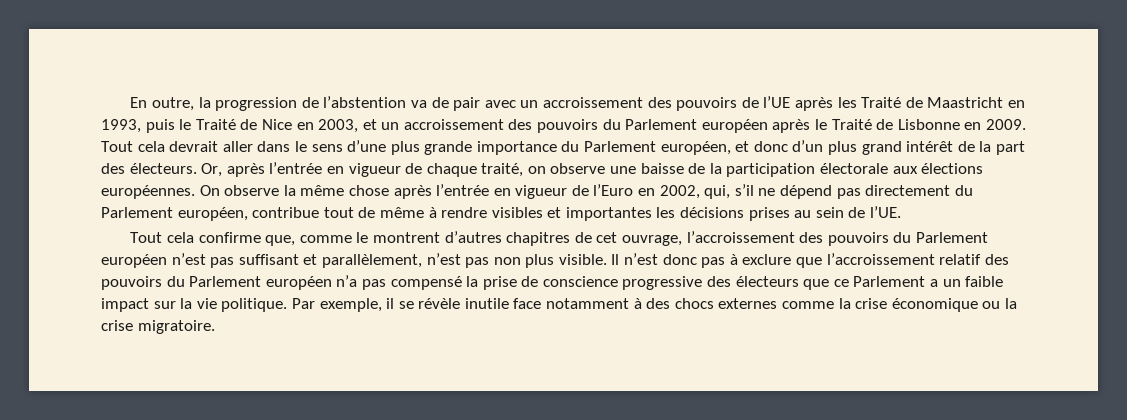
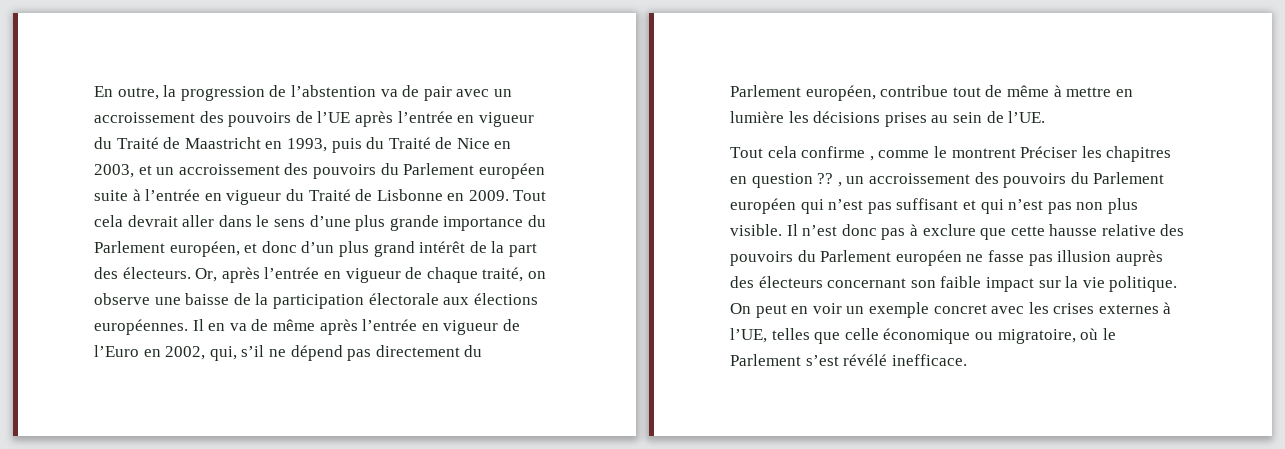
[837,97,857,108] les -> [397,111,534,127] [94,137,112,149] l’entrée en vigueur du
[179,119,192,130] le -> [366,137,385,149] du
[772,119,828,133] après le -> [94,189,304,205] suite à l’entrée en vigueur du
[199,185,389,196] On observe la même chose -> [192,319,315,331] Il en va de même
[441,207,652,221] rendre visibles et importantes -> [1066,87,1133,97] [730,111,784,123] mettre en lumière
[265,235,296,246] que, -> [869,156,874,161] ,
[444,231,988,246] [101,254,167,268] d’autres chapitres de cet ouvrage, l’accroissement des pouvoirs du Parlement européen -> [1020,146,1172,162] [730,172,1165,188] [730,198,824,214] Préciser les chapitres en question ?? , un accroissement des pouvoirs du Parlement européen qui
[321,254,422,268] parallèlement, -> [980,199,1004,214] qui
[826,253,1009,265] [101,275,961,290] l’accroissement relatif des pouvoirs du Parlement européen n’a pas compensé la prise de conscience progressive des électeurs que ce Parlement a un -> [1010,224,1185,236] [730,250,1163,266] [730,276,936,288] cette hausse relative des pouvoirs du Parlement européen ne fasse pas illusion auprès des électeurs concernant son
[291,298,1017,312] [101,320,215,334] Par exemple, il se révèle inutile face notamment à des chocs externes comme la crise économique ou la crise migratoire. -> [730,302,1172,318] [730,328,1116,344] [730,354,967,366] On peut en voir un exemple concret avec les crises externes à l’UE, telles que celle économique ou migratoire, où le Parlement s’est révélé inefficace.

